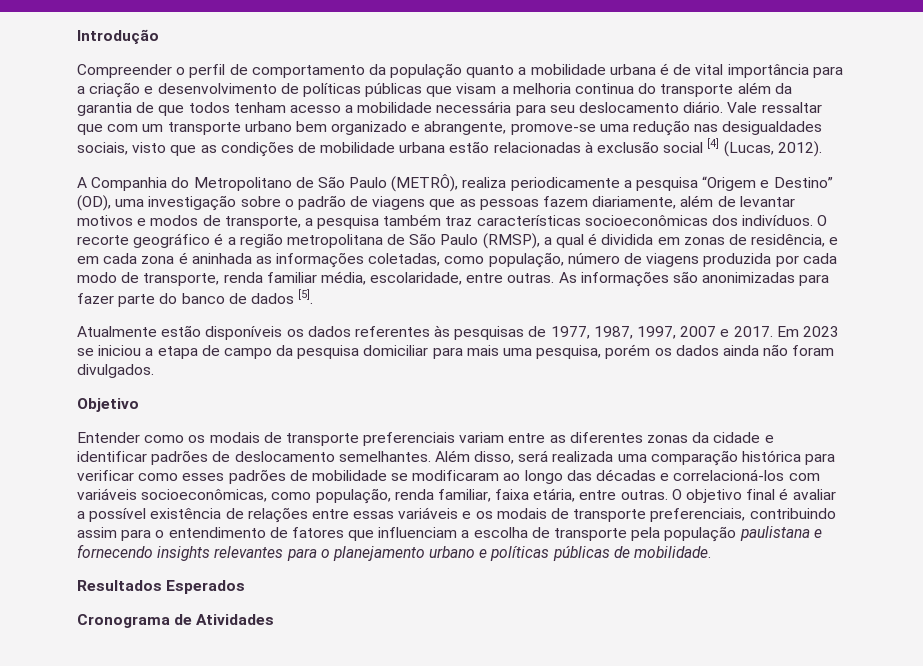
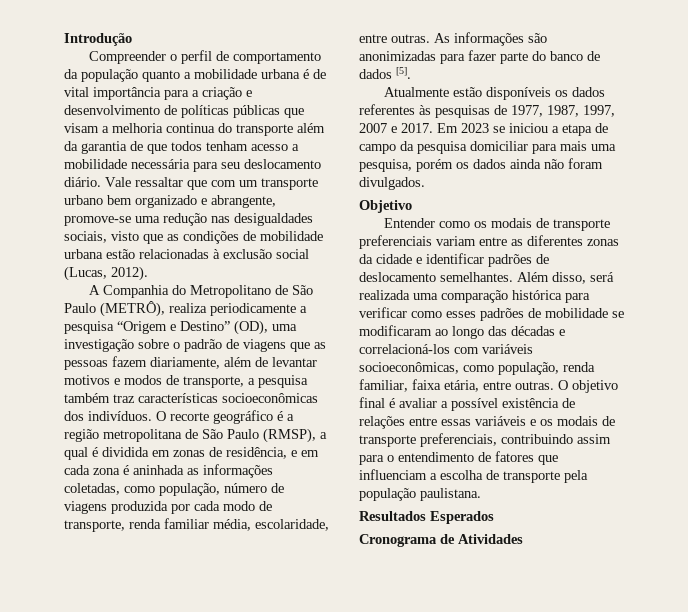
[707,138,720,149] [4] -> (309, 254) none
[739,526,822,541] [77,544,712,561] paulistana e fornecendo insights relevantes para o planejamento urbano e políticas públicas de mobilidade. -> [420,488,481,501] paulistana.

